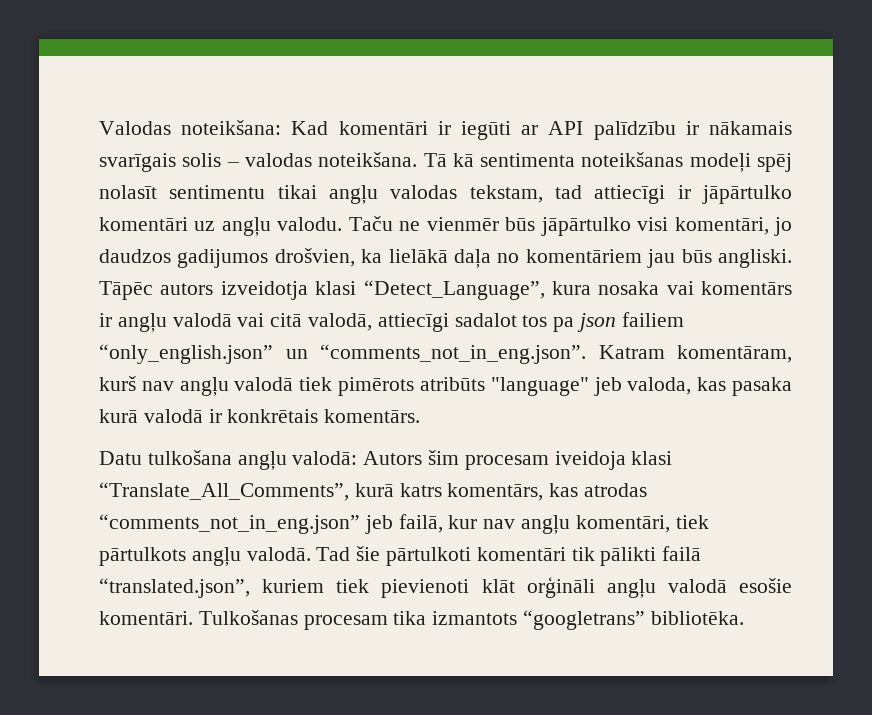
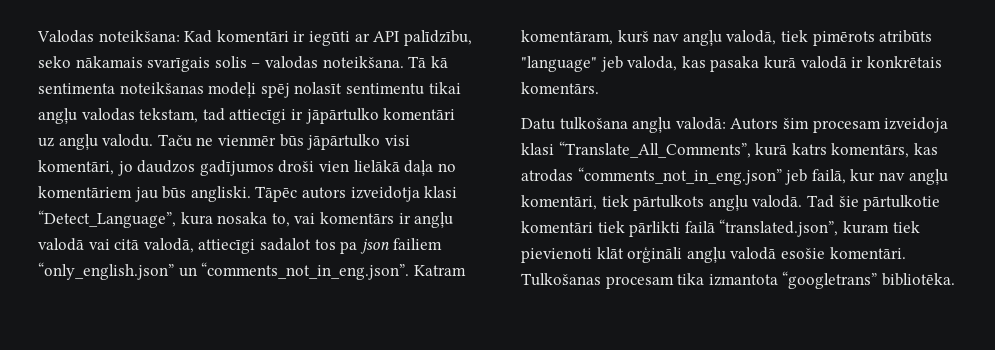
[593,121,699,140] palīdzību ir -> [403,30,472,46] [38,56,71,68] palīdzību, seko
[177,248,383,268] gadijumos drošvien, ka -> [199,160,349,176] gadījumos droši vien
(660, 288) none -> [271,213,290,227] to,
[234,377,294,391] valodā -> [726,30,777,45] valodā,
[554,451,626,470] iveidoja -> [884,117,949,133] izveidoja
[386,547,657,566] pārtulkoti komentāri tik pālikti -> [863,195,941,211] [521,221,681,237] pārtulkotie komentāri tiek pārlikti
[262,579,325,593] kuriem -> [842,221,889,234] kuram
[432,611,518,625] izmantots -> [708,274,778,286] izmantota

